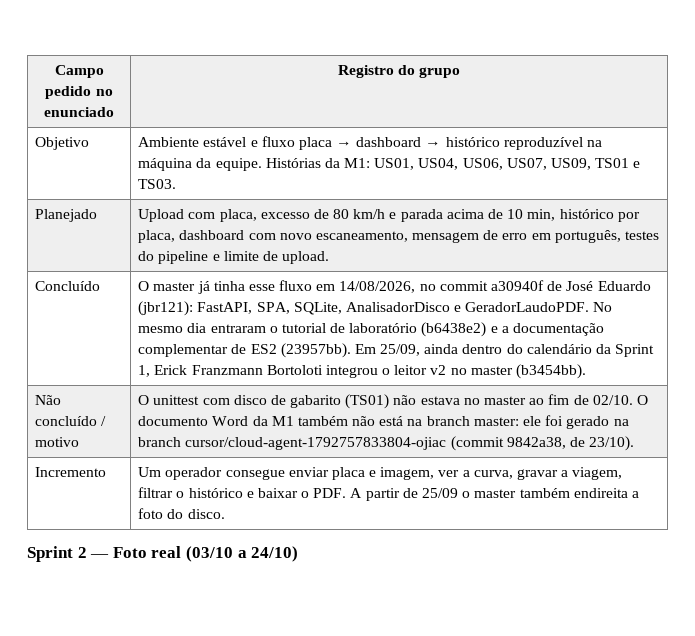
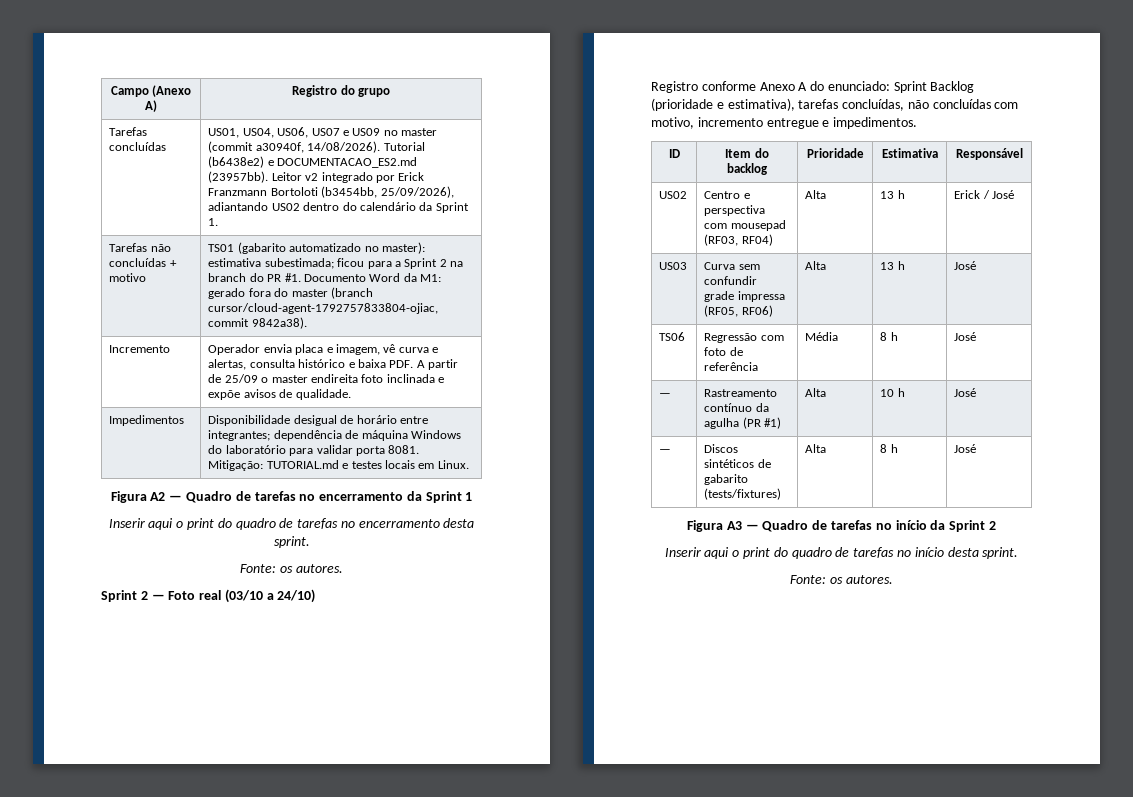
[45,86,113,99] [44,107,114,117] pedido no enunciado -> [152,85,192,97] [145,100,157,112] (Anexo A)
[35,137,90,150] [138,136,602,150] [138,158,641,171] [138,179,177,189] [35,209,98,222] [138,209,640,222] [138,230,659,243] [138,251,330,264] [35,281,101,291] [138,280,651,294] [138,301,613,316] [138,322,604,337] [138,343,459,358] Objetivo | Ambiente estável e fluxo placa → dashboard → histórico reproduzível na máquina da equipe. Histórias da M1: US01, US04, US06, US07, US09, TS01 e TS03. // Planejado | Upload com placa, excesso de 80 km/h e parada acima de 10 min, histórico por placa, dashboard com novo escaneamento, mensagem de erro em português, testes do pipeline e limite de upload. // Concluído | O master já tinha esse fluxo em 14/08/2026, no commit a30940f de José Eduardo (jbr121): FastAPI, SPA, SQLite, AnalisadorDisco e GeradorLaudoPDF. No mesmo dia entraram o tutorial de laboratório (b6438e2) e a documentação complementar de ES2 (23957bb). Em 25/09, ainda -> [109,127,148,136] [109,142,167,151] [208,127,438,138] [208,141,425,153] [208,156,418,168] [208,171,425,183] [208,186,454,198] [208,202,300,211] Tarefas concluídas | US01, US04, US06, US07 e US09 no master (commit a30940f, 14/08/2026). Tutorial (b6438e2) e DOCUMENTACAO_ES2.md (23957bb). Leitor v2 integrado por Erick Franzmann Bortoloti (b3454bb, 25/09/2026), adiantando US02
[138,364,586,379] [35,395,62,405] [35,416,107,426] [35,437,80,447] [138,394,648,409] [138,415,629,429] [138,436,635,451] [35,467,107,477] [138,467,623,480] [138,487,310,498] 1, Erick Franzmann Bortoloti integrou o leitor v2 no master (b3454bb). // Não concluído / motivo | O unittest com disco de gabarito (TS01) não estava no master ao fim de 02/10. O documento Word da M1 também não está na branch master: ele foi gerado na branch cursor/cloud-agent-1792757833804-ojiac (commit 9842a38, de 23/10). // Incremento | Um operador consegue enviar placa e imagem, ver a curva, gravar a viagem, filtrar o histórico e baixar o -> [208,218,219,226] [109,243,171,252] [109,258,177,267] [109,273,147,282] [208,242,425,254] [208,258,464,269] [208,273,442,282] [208,287,373,299] [208,303,439,314] [208,317,307,329] [109,345,171,353] [208,344,439,355] [208,359,386,370] 1. // Tarefas não concluídas + motivo | TS01 (gabarito automatizado no master): estimativa subestimada; ficou para a Sprint 2 na branch do PR #1. Documento Word da M1: gerado fora do master (branch cursor/cloud-agent-1792757833804-ojiac, commit 9842a38). // Incremento | Operador envia placa e imagem, vê curva e alertas, consulta histórico e baixa
[519,488,639,498] [138,508,225,519] também endireita a foto do disco. -> [310,374,445,383] [208,389,351,400] [109,415,185,426] [208,415,428,426] [208,430,461,441] [208,445,420,456] [208,460,469,471] [110,491,473,503] [108,518,475,530] [273,536,310,548] [240,564,343,573] endireita foto inclinada e expõe avisos de qualidade. // Impedimentos | Disponibilidade desigual de horário entre integrantes; dependência de máquina Windows do laboratório para validar porta 8081. Mitigação: TUTORIAL.md e testes locais em Linux. // Figura A2 — Quadro de tarefas no encerramento da Sprint 1 // Inserir aqui o print do quadro de tarefas no encerramento desta sprint. // Fonte: os autores.
(299, 554) none -> [651,81,975,93] [651,98,1019,111] [651,117,918,129] [668,149,680,158] [725,148,769,158] [727,163,768,175] [806,148,864,158] [881,148,938,158] [955,148,1023,160] [659,191,688,199] [704,191,750,199] [704,205,766,216] [704,220,786,231] [704,234,773,246] [805,190,827,199] [880,190,905,199] [954,190,1015,199] [659,262,688,270] [704,262,760,270] [704,276,758,285] [704,291,785,302] [704,305,773,317] [805,261,827,270] [880,261,905,270] [954,261,977,270] [659,332,686,341] [704,333,784,343] [704,347,743,356] [704,362,759,371] [805,332,839,341] [880,332,898,341] [954,332,977,341] [659,393,672,397] [704,389,778,397] [704,403,769,412] [704,417,782,429] [805,388,827,397] [880,388,905,397] [954,388,977,397] [659,449,672,453] [704,444,739,453] [704,459,771,468] [704,474,749,485] [704,488,782,500] [805,444,827,453] [880,444,898,453] [954,444,977,453] [687,520,996,532] [664,547,1019,559] [790,575,893,584] // Registro conforme Anexo A do enunciado: Sprint Backlog (prioridade e estimativa), tarefas concluídas, não concluídas com motivo, incremento entregue e impedimentos. // ID | Item do backlog | Prioridade | Estimativa | Responsável // US02 | Centro e perspectiva com mousepad (RF03, RF04) | Alta | 13 h | Erick / José // US03 | Curva sem confundir grade impressa (RF05, RF06) | Alta | 13 h | José // TS06 | Regressão com foto de referência | Média | 8 h | José // — | Rastreamento contínuo da agulha (PR #1) | Alta | 10 h | José // — | Discos sintéticos de gabarito (tests/fixtures) | Alta | 8 h | José // Figura A3 — Quadro de tarefas no início da Sprint 2 // Inserir aqui o print do quadro de tarefas no início desta sprint. // Fonte: os autores.

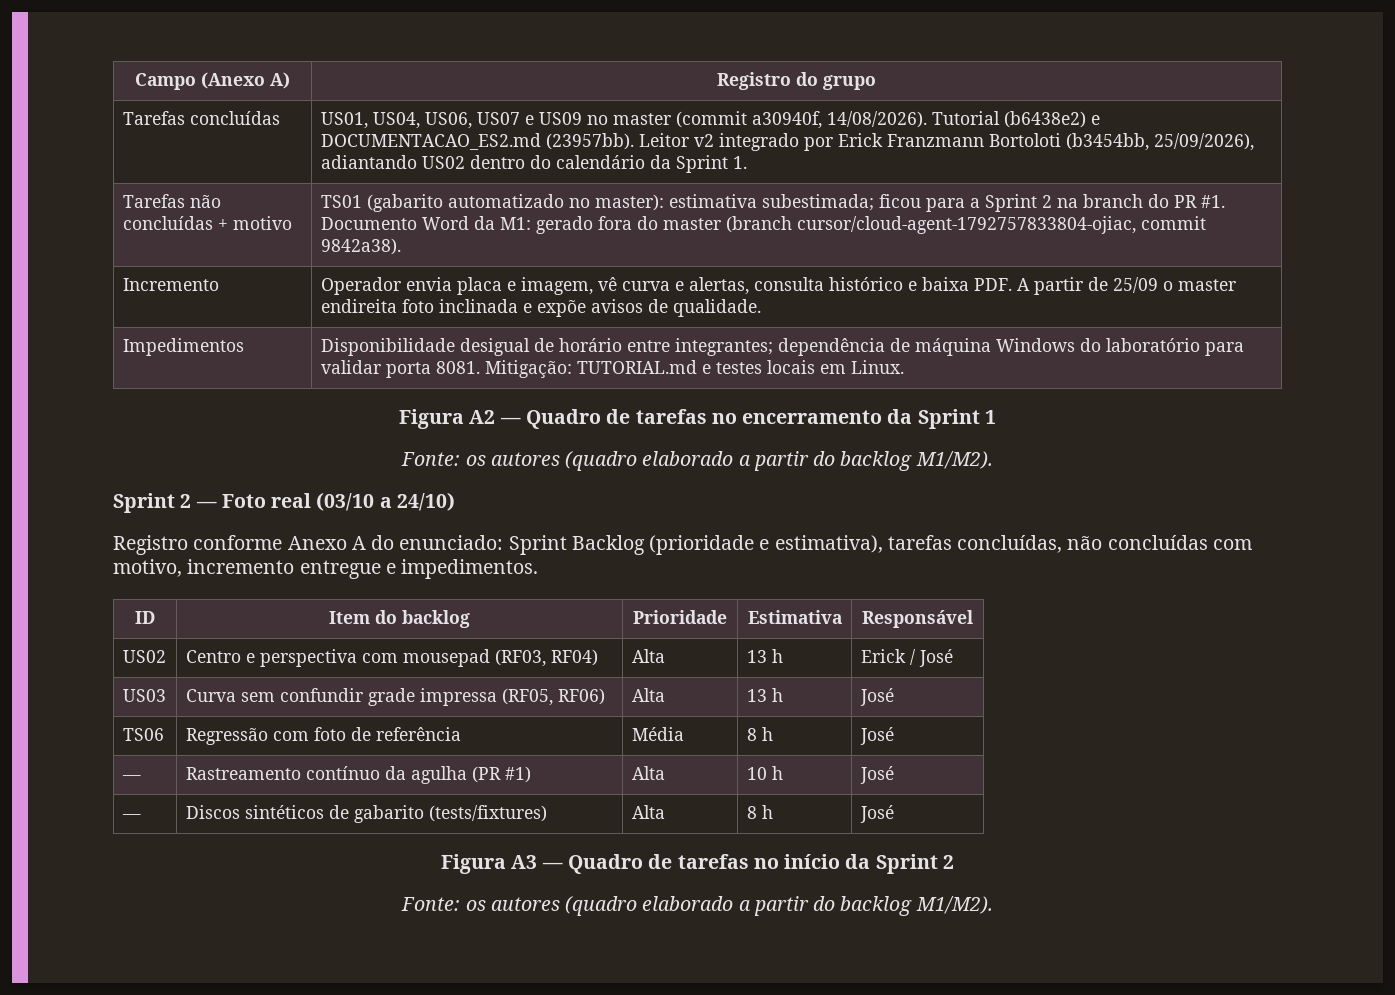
[108,518,475,530] [273,536,310,548] [240,564,343,573] Inserir aqui o print do quadro de tarefas no encerramento desta sprint. // Fonte: os autores. -> [401,451,993,471] Fonte: os autores (quadro elaborado a partir do backlog M1/M2).
[664,547,1019,559] [790,575,893,584] Inserir aqui o print do quadro de tarefas no início desta sprint. // Fonte: os autores. -> [401,896,993,916] Fonte: os autores (quadro elaborado a partir do backlog M1/M2).

